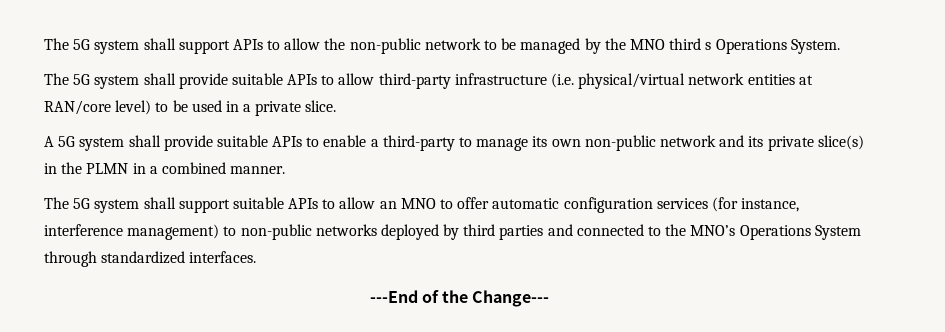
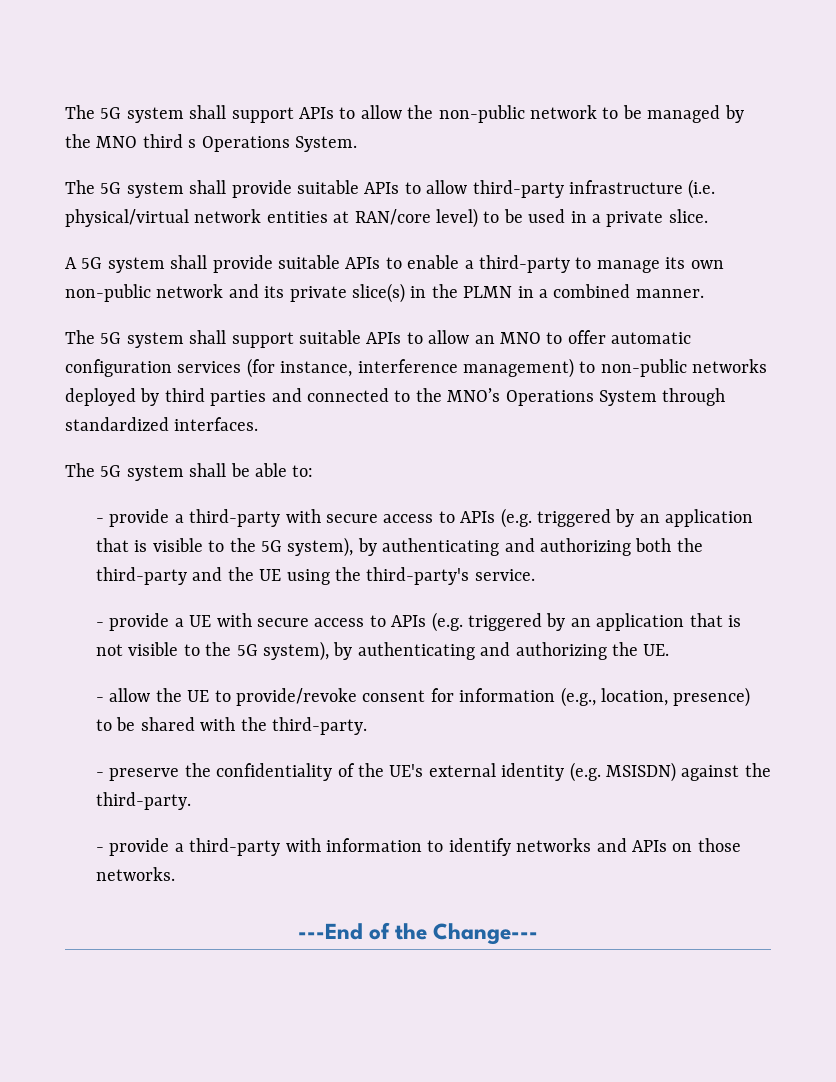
(257, 257) none -> [65,463,314,481] [96,508,754,528] [96,537,703,557] [96,567,535,585] [96,612,742,632] [96,641,670,661] [96,687,751,707] [96,717,368,735] [96,762,771,782] [96,792,192,810] [96,838,741,856] [96,867,176,881] // The 5G system shall be able to: // - provide a third-party with secure access to APIs (e.g. triggered by an application that is visible to the 5G system), by authenticating and authorizing both the third-party and the UE using the third-party's service. // - provide a UE with secure access to APIs (e.g. triggered by an application that is not visible to the 5G system), by authenticating and authorizing the UE. // - allow the UE to provide/revoke consent for information (e.g., location, presence) to be shared with the third-party. // - preserve the confidentiality of the UE's external identity (e.g. MSISDN) against the third-party. // - provide a third-party with information to identify networks and APIs on those networks.

